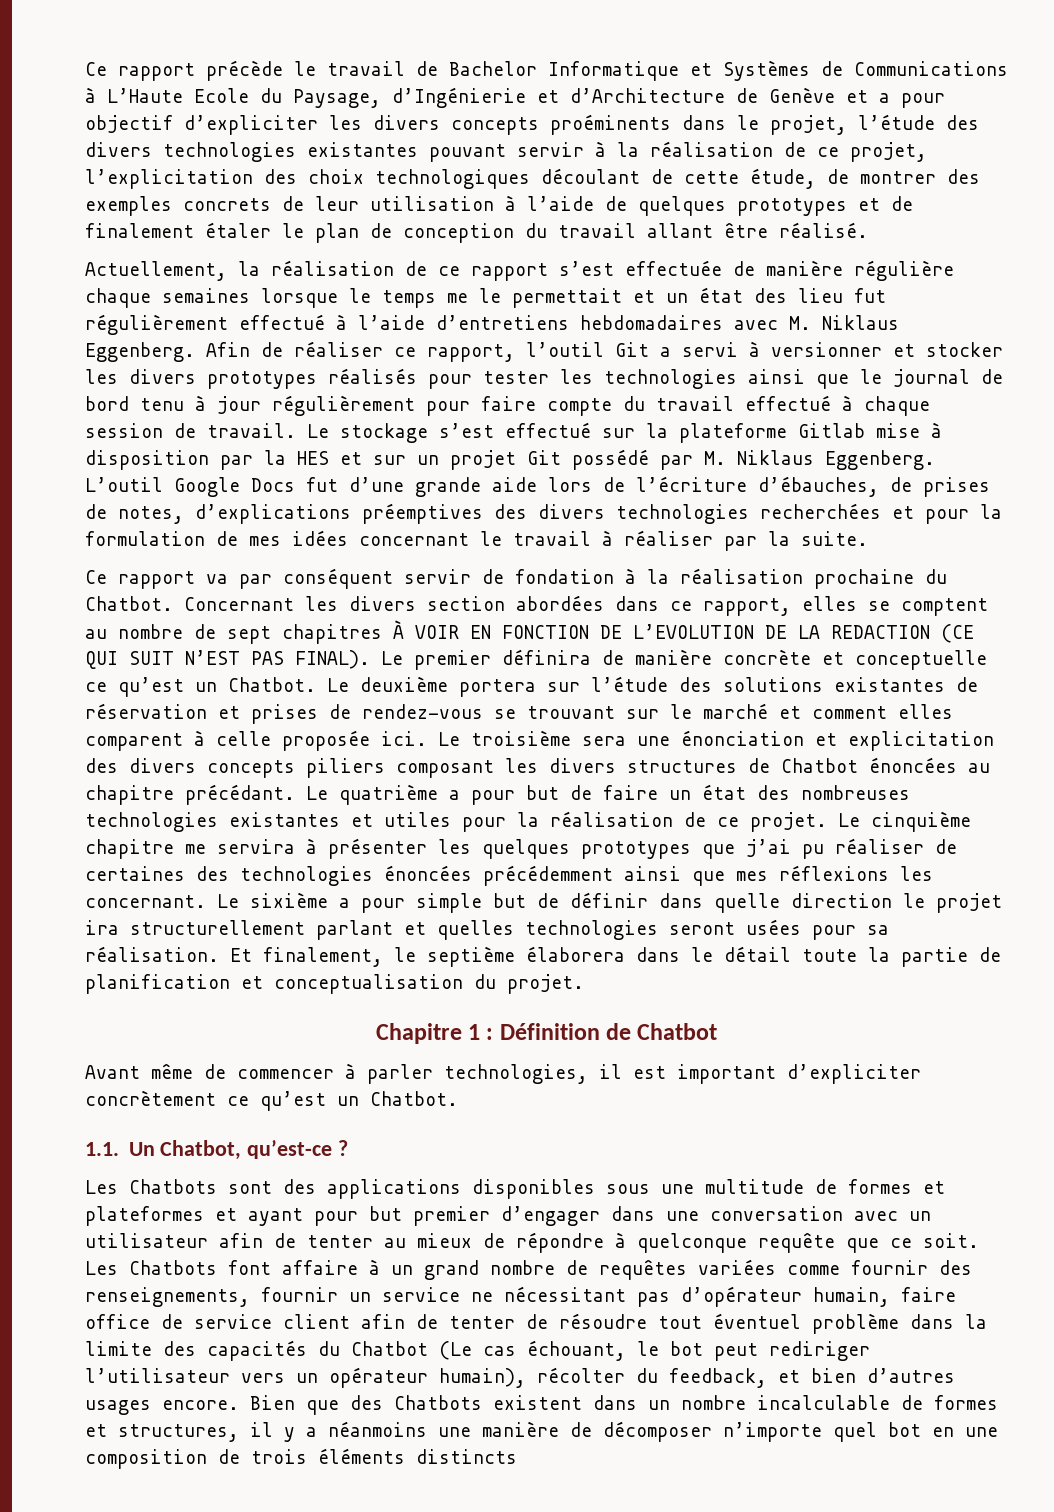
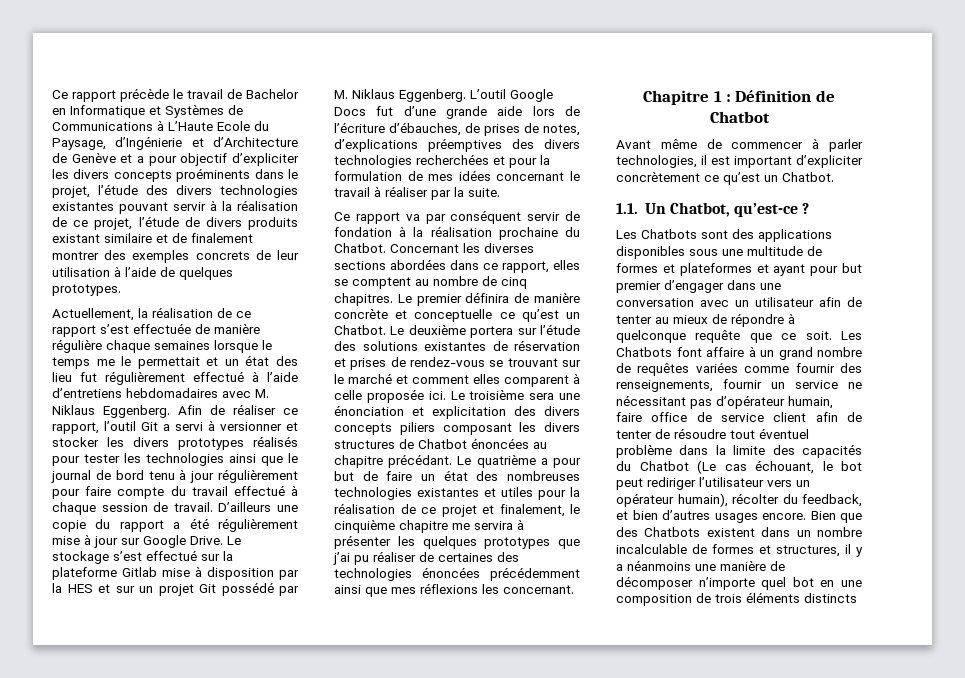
(537, 68) none -> [52,108,66,115] en
[85,168,849,189] l’explicitation des choix technologiques découlant de cette étude, de -> [138,216,298,230] [52,233,253,243] l’étude de divers produits existant similaire et de finalement
[737,196,913,216] [85,222,868,243] prototypes et de finalement étaler le plan de conception du travail allant être réalisé. -> [52,284,121,296] prototypes.
(296, 430) none -> [218,502,298,512] [52,518,298,532] [52,534,223,548] D’ailleurs une copie du rapport a été régulièrement mise à jour sur Google Drive.
[349,596,505,611] divers section -> [484,243,534,253] [334,261,386,270] diverses sections
[227,620,974,644] [85,650,370,669] sept chapitres À VOIR EN FONCTION DE L’EVOLUTION DE LA REDACTION (CE QUI SUIT N’EST PAS FINAL). -> [501,277,527,289] [334,293,393,306] cinq chapitres.
[750,812,860,832] projet. Le -> [441,504,580,517] projet et finalement, le
[217,892,1002,913] [85,919,889,940] [85,946,1001,967] [85,974,584,994] Le sixième a pour simple but de définir dans quelle direction le projet ira structurellement parlant et quelles technologies seront usées pour sa réalisation. Et finalement, le septième élaborera dans le détail toute la partie de planification et conceptualisation du projet. -> (574, 589) none

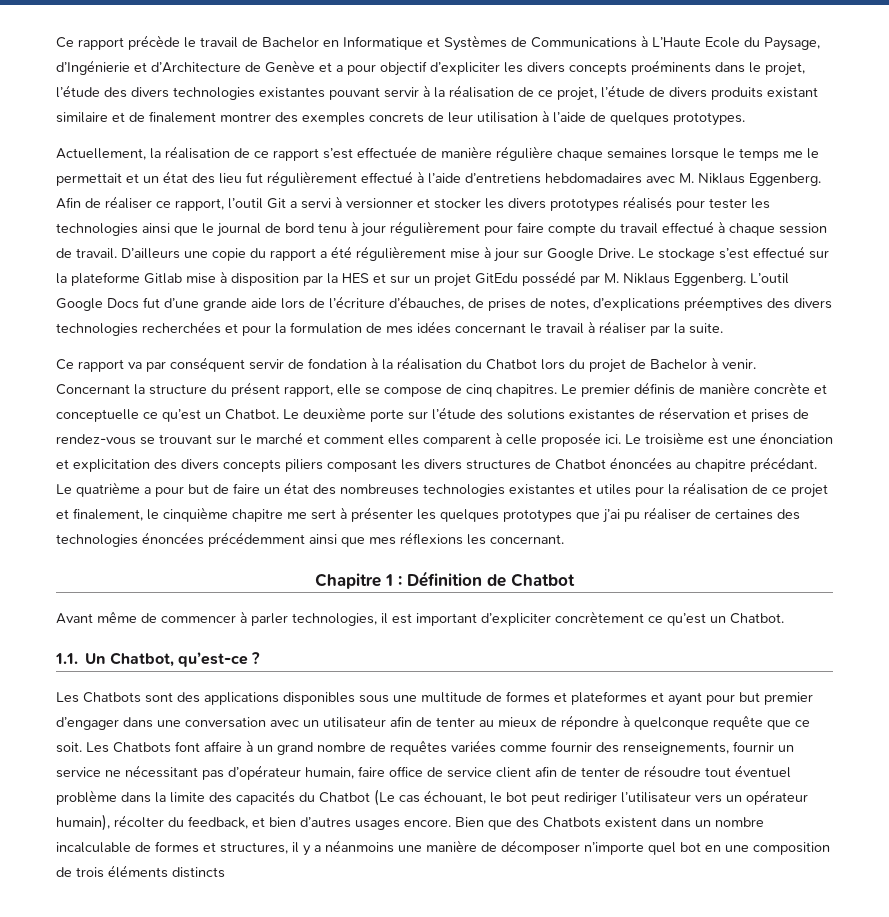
[199,584,216,593] Git -> [475,273,518,284] GitEdu
[498,227,580,240] [334,243,534,253] [334,259,580,273] [334,276,478,289] prochaine du Chatbot. Concernant les diverses sections abordées dans ce rapport, elles se comptent au nombre -> [466,357,756,373] [56,382,442,397] du Chatbot lors du projet de Bachelor à venir. Concernant la structure du présent rapport, elle se compose
[465,292,510,303] définira -> [634,382,675,395] définis
[470,326,514,338] portera -> [370,409,404,422] porte
[529,393,555,400] sera -> [708,434,728,445] est
[474,521,513,530] servira -> [311,509,336,520] sert

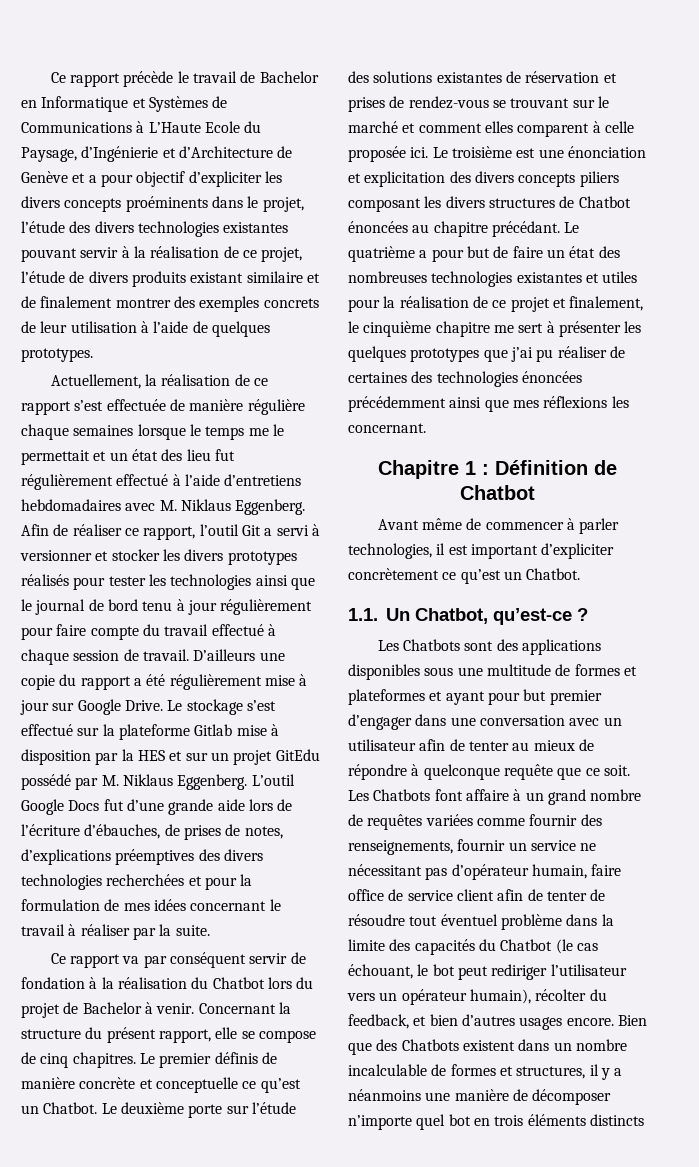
[374,789,395,806] (Le -> [555,939,573,954] (le
[725,842,830,855] [56,867,72,877] une composition de -> (490, 1122) none

